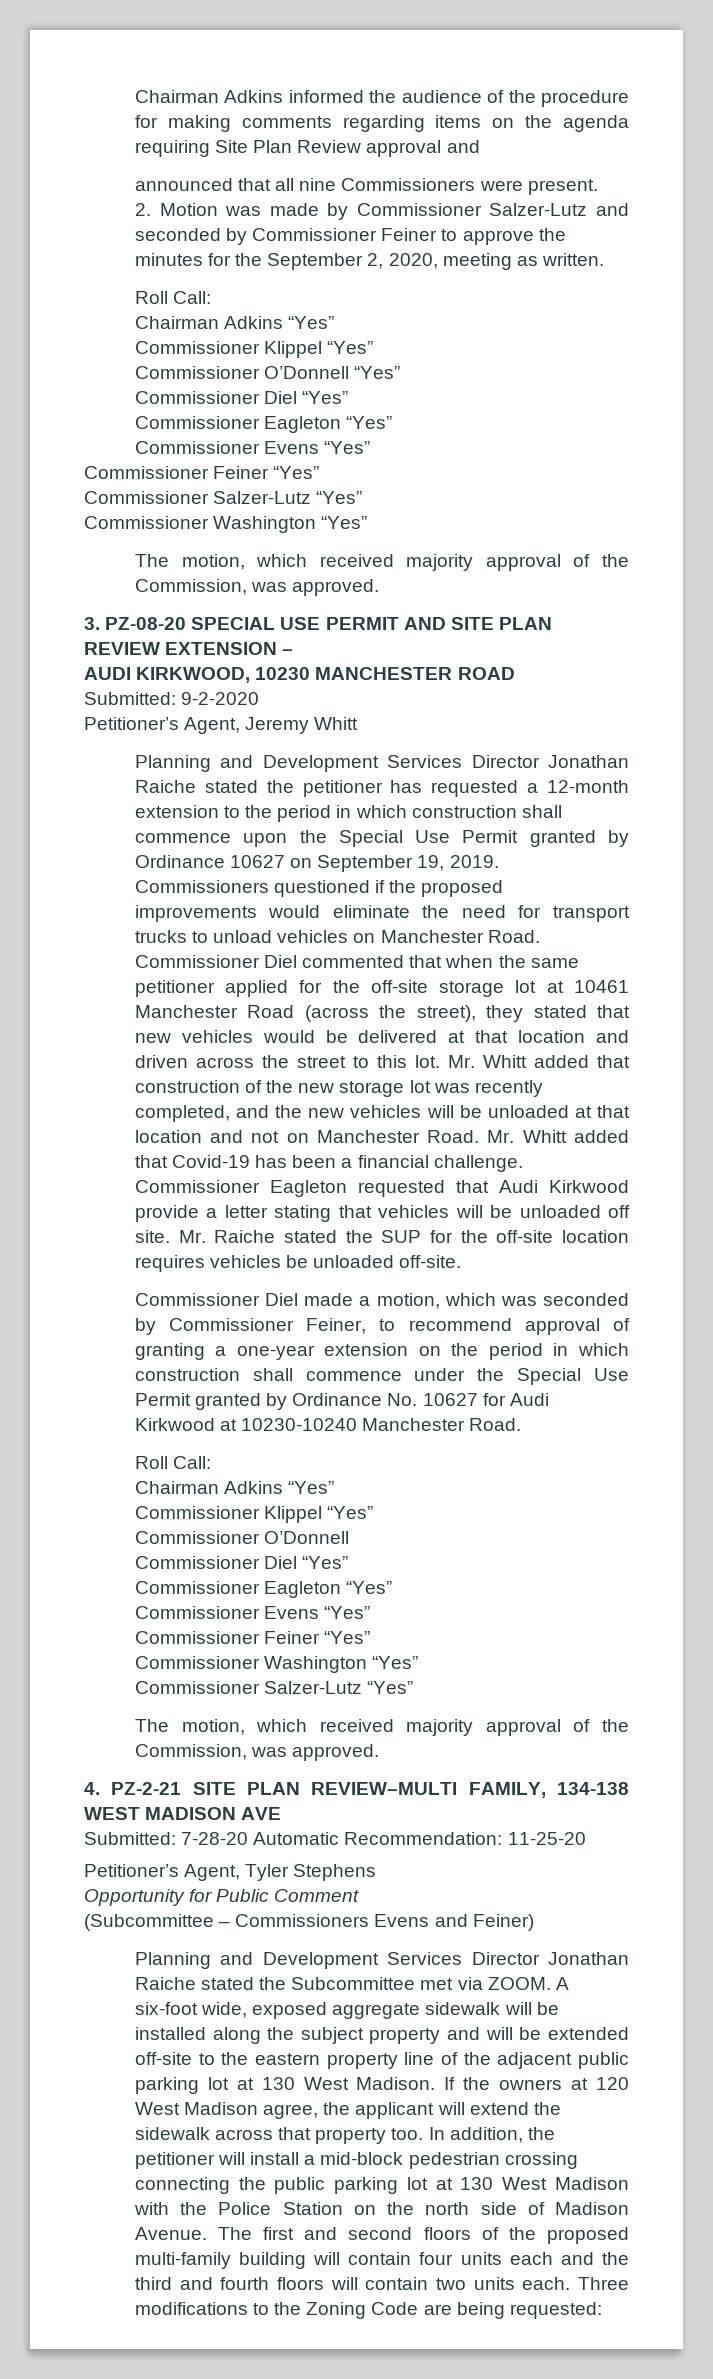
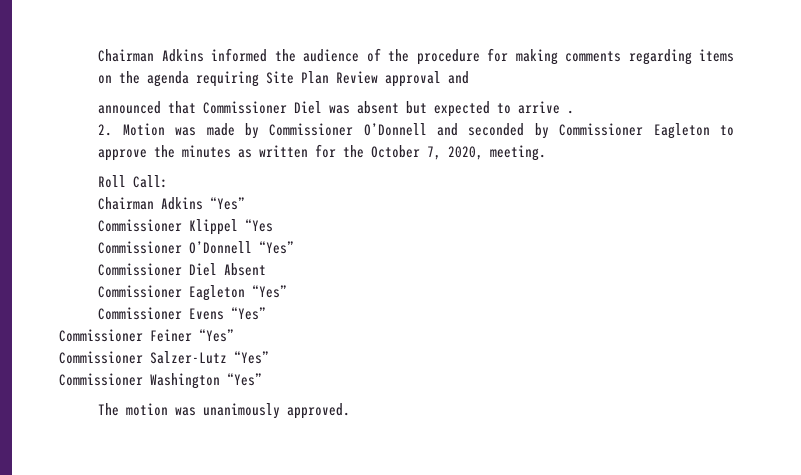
[275,178,598,195] all nine Commissioners were present. -> [203,101,575,117] Commissioner Diel was absent but expected to arrive .
[489,203,588,216] Salzer-Lutz -> [363,123,427,136] O’Donnell
[381,228,438,241] Feiner -> [653,123,710,139] Eagleton
[208,253,604,270] [134,291,212,304] [134,316,335,329] [134,341,374,358] for the September 2, 2020, meeting as written. // Roll Call: // Chairman Adkins “Yes” // Commissioner Klippel “Yes” -> [238,144,547,161] [98,175,169,188] [98,197,246,210] [98,219,274,235] as written for the October 7, 2020, meeting. // Roll Call: // Chairman Adkins “Yes” // Commissioner Klippel “Yes
[302,391,349,404] “Yes” -> [224,263,267,276] Absent
[181,554,630,571] [134,579,380,596] [84,617,552,630] [84,642,294,655] [84,667,515,683] [84,692,260,705] [84,717,359,734] [134,755,629,772] [134,780,630,797] [134,805,562,822] [134,830,629,847] [134,855,499,872] [134,880,504,897] [134,905,630,922] [134,930,540,943] [134,955,579,968] [134,980,629,997] [134,1005,630,1022] [134,1030,629,1043] [134,1055,630,1068] [134,1080,543,1097] [134,1105,630,1122] [134,1130,629,1143] [134,1155,523,1172] [134,1180,629,1197] [134,1205,631,1222] [134,1230,630,1243] [134,1255,462,1272] [134,1293,629,1309] [134,1318,631,1335] [134,1343,629,1360] [134,1368,629,1385] [134,1393,549,1410] [134,1418,522,1431] [134,1456,212,1469] [134,1481,335,1494] [134,1506,374,1523] [134,1531,350,1544] [134,1556,349,1569] [134,1581,393,1598] [134,1606,371,1619] [134,1631,371,1644] [134,1656,419,1673] [134,1681,414,1694] [134,1719,630,1736] [134,1744,380,1761] [84,1782,629,1798] [84,1807,282,1820] [84,1832,586,1845] [84,1864,377,1881] [84,1889,360,1906] [84,1914,534,1931] [134,1952,629,1969] [134,1977,569,1990] [134,2002,559,2019] [134,2027,629,2044] [134,2052,629,2069] [134,2077,629,2094] [134,2102,561,2119] [134,2127,555,2144] [134,2152,578,2169] [134,2177,629,2194] [133,2202,629,2215] [134,2227,629,2244] [134,2252,629,2269] [134,2277,629,2290] [134,2302,602,2319] motion, which received majority approval of the Commission, was approved. // 3. PZ-08-20 SPECIAL USE PERMIT AND SITE PLAN REVIEW EXTENSION – // AUDI KIRKWOOD, 10230 MANCHESTER ROAD // Submitted: 9-2-2020 // Petitioner’s Agent, Jeremy Whitt // Planning and Development Services Director Jonathan Raiche stated the petitioner has requested a 12-month extension to the period in which construction shall commence upon the Special Use Permit granted by Ordinance 10627 on September 19, 2019. Commissioners questioned if the proposed improvements would eliminate the need for transport trucks to unload vehicles on Manchester Road. Commissioner Diel commented that when the same petitioner applied for the off-site storage lot at 10461 Manchester Road (across the street), they stated that new vehicles would be delivered at that location and driven across the street to this lot. Mr. Whitt added that construction of the new storage lot was recently completed, and the new vehicles will be unloaded at that location and not on Manchester Road. Mr. Whitt added that Covid-19 has been a financial challenge. Commissioner Eagleton requested that Audi Kirkwood provide a letter stating that vehicles will be unloaded off site. Mr. Raiche stated the SUP for the off-site location requires vehicles be unloaded off-site. // Commissioner Diel made a motion, which was seconded by Commissioner Feiner, to recommend approval of granting a one-year extension on the period in which construction shall commence under the Special Use Permit granted by Ordinance No. 10627 for Audi Kirkwood at 10230-10240 Manchester Road. // Roll Call: // Chairman Adkins “Yes” // Commissioner Klippel “Yes” // Commissioner O’Donnell // Commissioner Diel “Yes” // Commissioner Eagleton “Yes” // Commissioner Evens “Yes” // Commissioner Feiner “Yes” // Commissioner Washington “Yes” // Commissioner Salzer-Lutz “Yes” // The motion, which received majority approval of the Commission, was approved. // 4. PZ-2-21 SITE PLAN REVIEW–MULTI FAMILY, 134-138 WEST MADISON AVE // Submitted: 7-28-20 Automatic Recommendation: 11-25-20 // Petitioner’s Agent, Tyler Stephens // Opportunity for Public Comment // (Subcommittee – Commissioners Evens and Feiner) // Planning and Development Services Director Jonathan Raiche stated the Subcommittee met via ZOOM. A six-foot wide, exposed aggregate sidewalk will be installed along the subject property and will be extended off-site to the eastern property line of the adjacent public parking lot at 130 West Madison. If the owners at 120 West Madison agree, the applicant will extend the sidewalk across that property too. In addition, the petitioner will install a mid-block pedestrian crossing connecting the public parking lot at 130 West Madison with the Police Station on the north side of Madison Avenue. The first and second floors of the proposed multi-family building will contain four units each and the third and fourth floors will contain two units each. Three modifications to the Zoning Code are being requested: -> [126,403,351,419] motion was unanimously approved.

